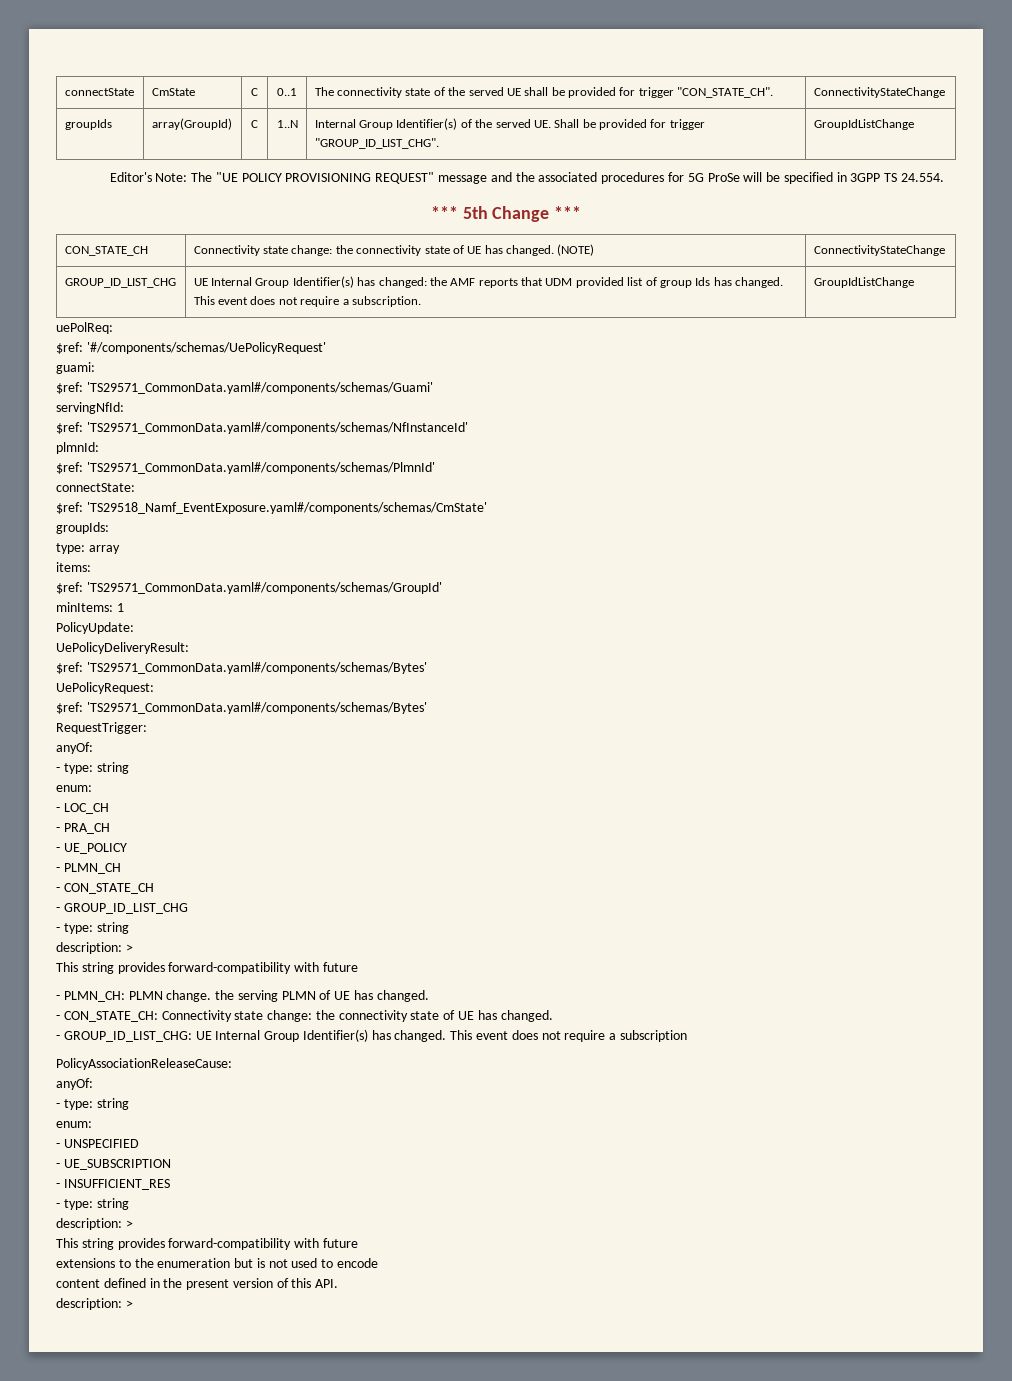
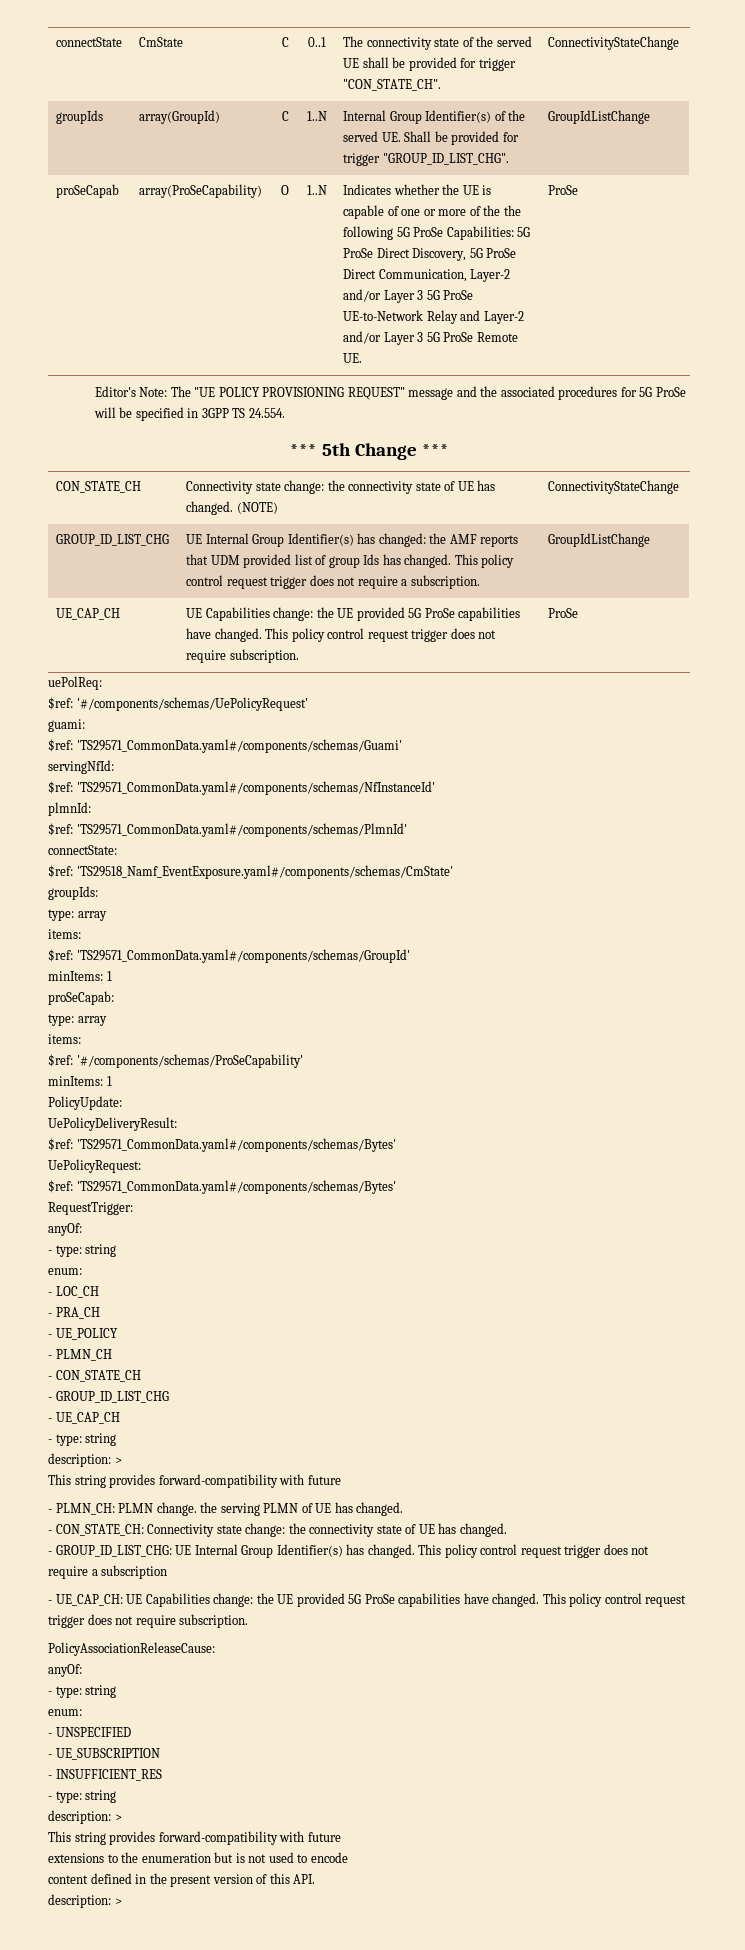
(914, 124) none -> [56,184,120,198] [139,184,263,198] [281,185,289,195] [306,185,327,195] [343,184,492,195] [343,205,521,219] [343,226,531,240] [343,248,517,261] [343,269,511,282] [343,289,474,303] [343,310,524,324] [343,331,518,345] [343,353,363,363] [548,185,579,195] // proSeCapab | array(ProSeCapability) | O | 1..N | Indicates whether the UE is capable of one or more of the the following 5G ProSe Capabilities: 5G ProSe Direct Discovery, 5G ProSe Direct Communication, Layer-2 and/or Layer 3 5G ProSe UE-to-Network Relay and Layer-2 and/or Layer 3 5G ProSe Remote UE. | ProSe
[218,297,249,305] event -> [481,554,515,568] [186,575,308,589] policy control request trigger
(914, 282) none -> [56,608,121,620] [186,607,521,621] [186,628,497,642] [186,649,299,663] [548,608,579,618] // UE_CAP_CH | UE Capabilities change: the UE provided 5G ProSe capabilities have changed. This policy control request trigger does not require subscription. | ProSe
(124, 607) none -> [48,991,114,1005] [48,1014,107,1026] [48,1034,81,1044] [48,1054,303,1068] [48,1076,112,1086] // proSeCapab: // type: array // items: // $ref: '#/components/schemas/ProSeCapability' // minItems: 1
(188, 908) none -> [48,1412,120,1424] // - UE_CAP_CH
[476,1031,509,1040] event -> [444,1544,602,1558] policy control request trigger
(687, 1036) none -> [48,1593,687,1607] [48,1614,249,1628] // - UE_CAP_CH: UE Capabilities change: the UE provided 5G ProSe capabilities have changed. This policy control request trigger does not require subscription.

